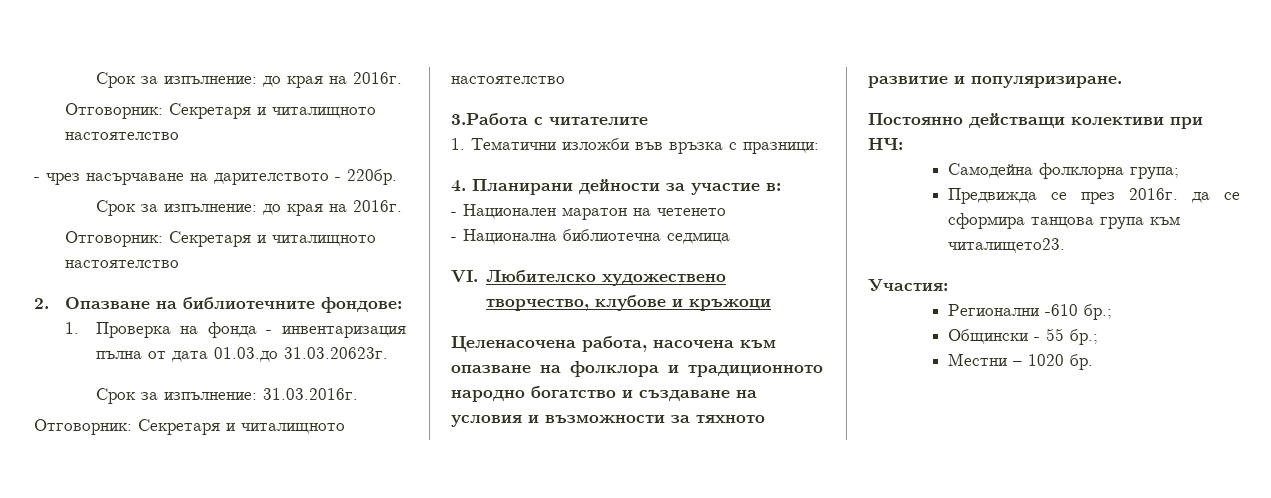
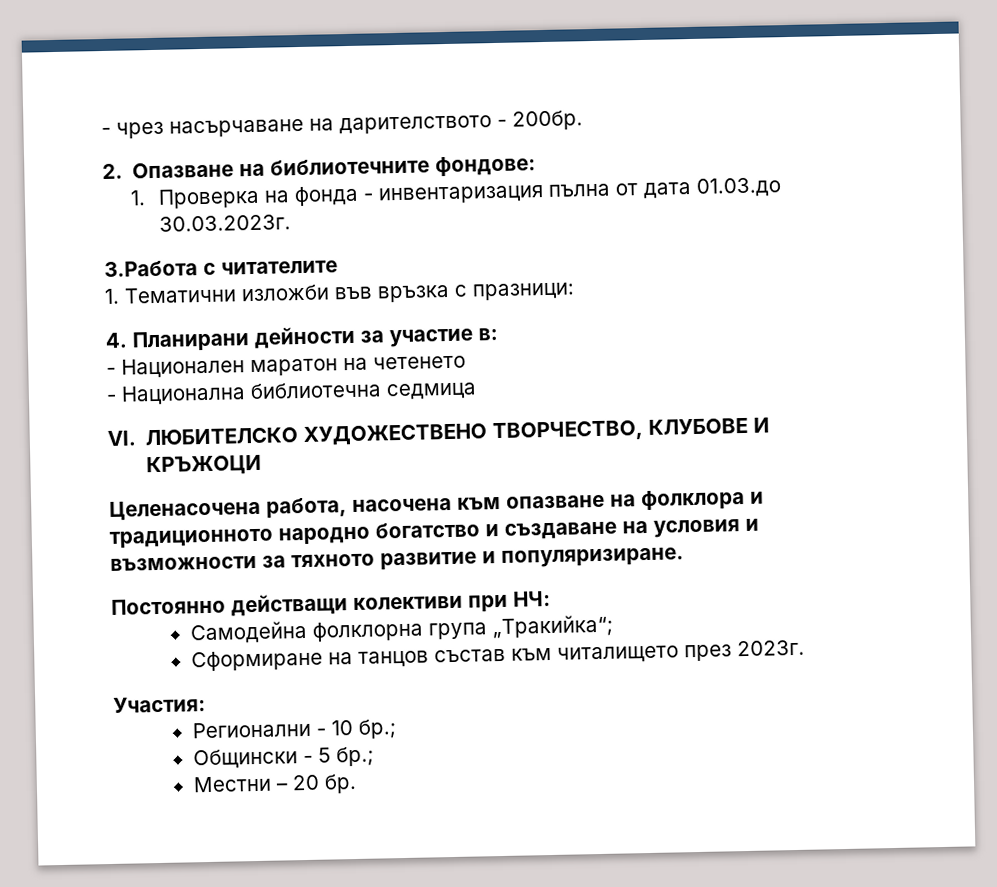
[95,72,402,88] [64,103,376,119] [64,132,179,140] Срок за изпълнение: до края на 2016г. // Отговорник: Секретаря и читалищното настоятелство // -> (101, 131) none
[347,169,397,185] [95,200,402,216] [64,231,376,247] [64,260,179,268] 220бр. // Срок за изпълнение: до края на 2016г. // Отговорник: Секретаря и читалищното настоятелство -> [512,110,583,131] 200бр.
[283,347,388,359] [95,388,358,404] [34,419,345,435] [451,76,565,84] 31.03.20623г. // Срок за изпълнение: 31.03.2016г. // Отговорник: Секретаря и читалищното настоятелство -> [159,214,292,232] 30.03.2023г.
[486,270,727,286] [486,295,772,311] Любителско художествено творчество, клубове и кръжоци -> [145,417,771,446] [146,454,263,477] ЛЮБИТЕЛСКО ХУДОЖЕСТВЕНО ТВОРЧЕСТВО, КЛУБОВЕ И КРЪЖОЦИ
[1130,167,1180,179] [948,188,1240,204] [948,213,1181,229] [948,238,1066,253] група; // Предвижда се през 2016г. да се сформира танцова група към читалището23. -> [427,614,613,640] [190,639,805,672] група „Тракийка“; // Сформиране на танцов състав към читалището през 2023г.
[1045,304,1079,316] -610 -> [315,720,353,736] - 10
[1046,328,1065,341] 55 -> [317,747,331,763] 5
[1028,354,1065,366] 1020 -> [291,774,320,791] 20

